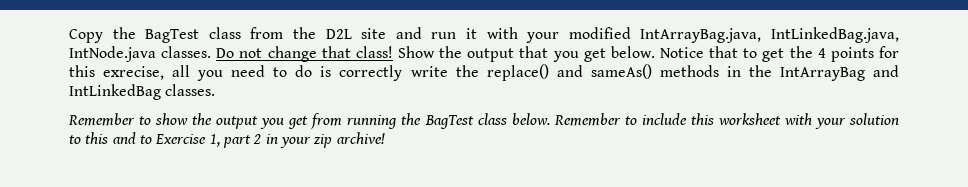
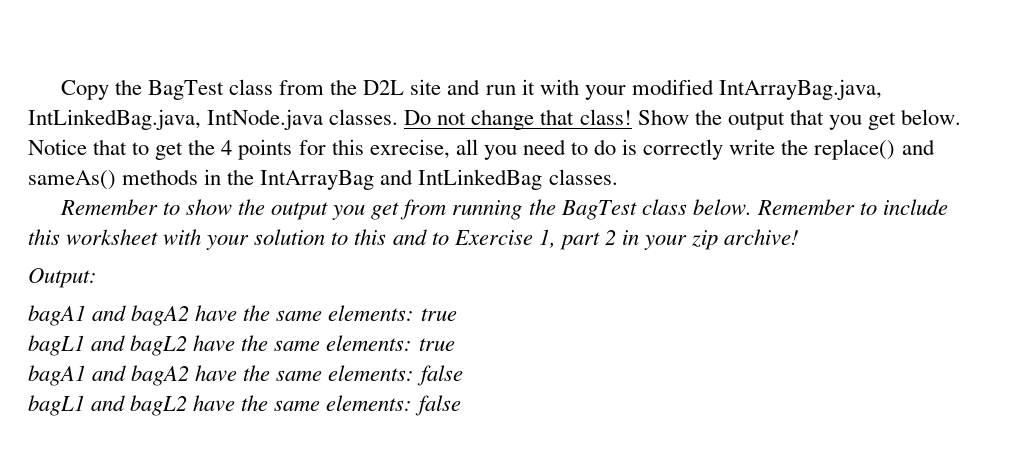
(385, 138) none -> [28,267,97,288] [28,305,457,326] [28,335,455,356] [28,365,463,386] [28,395,461,416] // Output: // bagA1 and bagA2 have the same elements: true // bagL1 and bagL2 have the same elements: true // bagA1 and bagA2 have the same elements: false // bagL1 and bagL2 have the same elements: false

